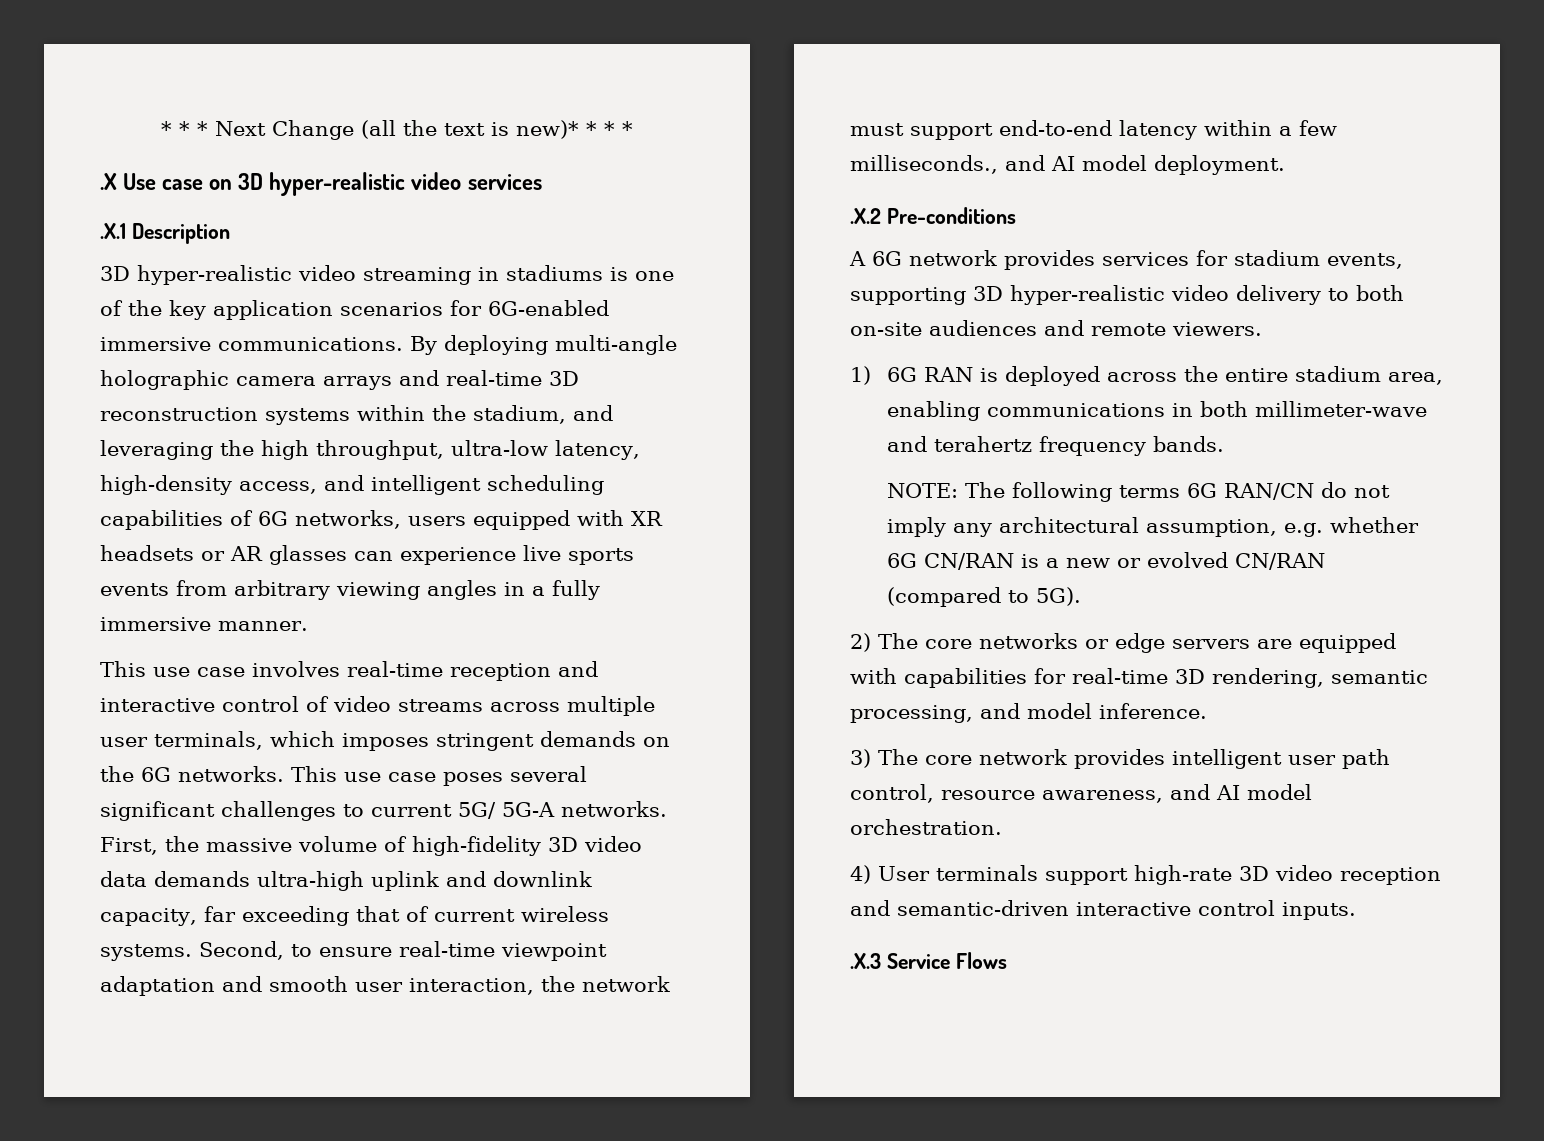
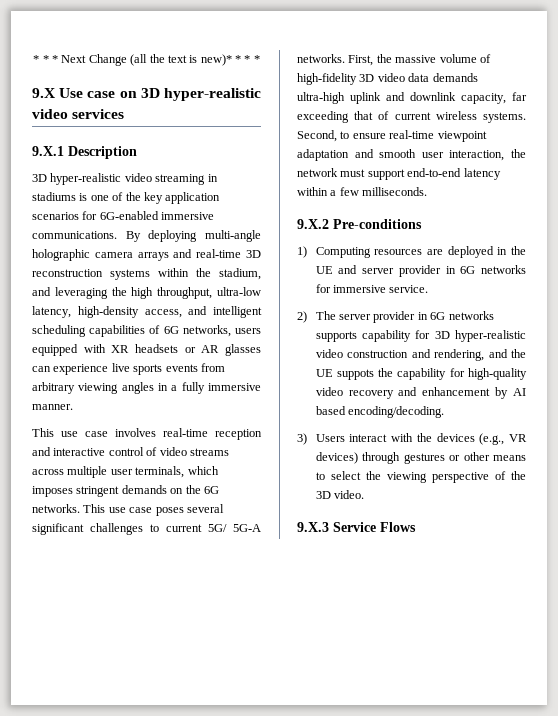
[100,173,117,190] .X -> [32,88,56,98] 9.X
[100,223,126,239] .X.1 -> [32,146,64,156] 9.X.1
[850,155,1285,175] [850,207,1016,224] [849,250,1403,270] [850,285,1404,305] [850,320,1262,336] [850,366,1444,386] [887,401,1428,421] [887,436,1225,456] [887,482,1391,502] [887,517,1420,537] [887,552,1326,570] [887,587,1082,607] [850,633,1396,653] [850,668,1428,688] [850,703,1207,723] [850,749,1390,769] [850,784,1312,803] [850,819,1002,835] [850,865,1441,885] [850,900,1356,920] [850,953,881,969] milliseconds., and AI model deployment. // .X.2 Pre-conditions // A 6G network provides services for stadium events, supporting 3D hyper-realistic video delivery to both on-site audiences and remote viewers. // 1) 6G RAN is deployed across the entire stadium area, enabling communications in both millimeter-wave and terahertz frequency bands. // NOTE: The following terms 6G RAN/CN do not imply any architectural assumption, e.g. whether 6G CN/RAN is a new or evolved CN/RAN (compared to 5G). // 2) The core networks or edge servers are equipped with capabilities for real-time 3D rendering, semantic processing, and model inference. // 3) The core network provides intelligent user path control, resource awareness, and AI model orchestration. // 4) User terminals support high-rate 3D video reception and semantic-driven interactive control inputs. // .X.3 -> [362,187,428,196] [297,219,422,229] [297,246,526,258] [315,265,526,277] [315,284,429,293] [297,311,494,323] [315,330,526,342] [315,349,526,361] [315,368,527,380] [315,387,526,399] [315,406,444,418] [297,433,527,445] [315,452,526,464] [315,471,526,483] [315,490,364,499] [297,522,329,532] milliseconds. // 9.X.2 Pre-conditions // 1) Computing resources are deployed in the UE and server provider in 6G networks for immersive service. // 2) The server provider in 6G networks supports capability for 3D hyper-realistic video construction and rendering, and the UE suppots the capability for high-quality video recovery and enhancement by AI based encoding/decoding. // 3) Users interact with the devices (e.g., VR devices) through gestures or other means to select the viewing perspective of the 3D video. // 9.X.3

